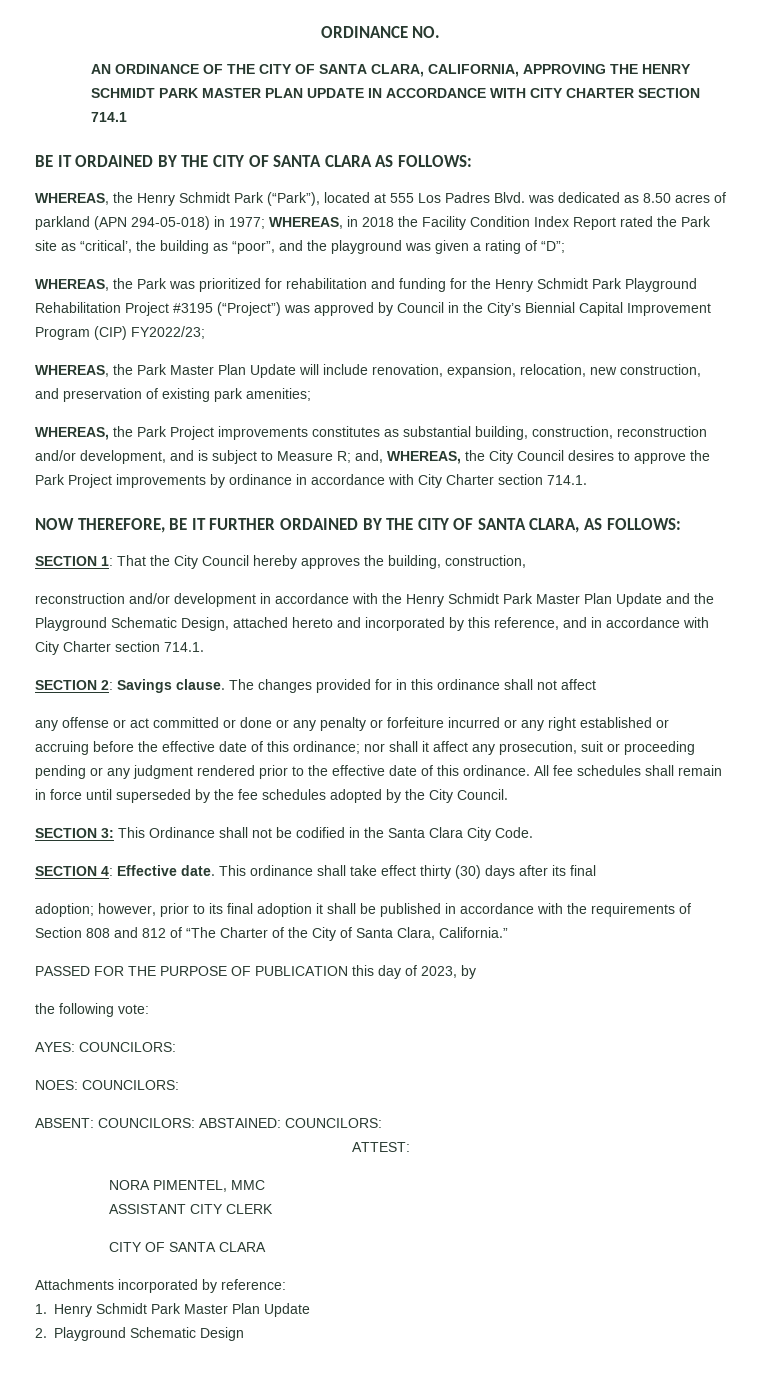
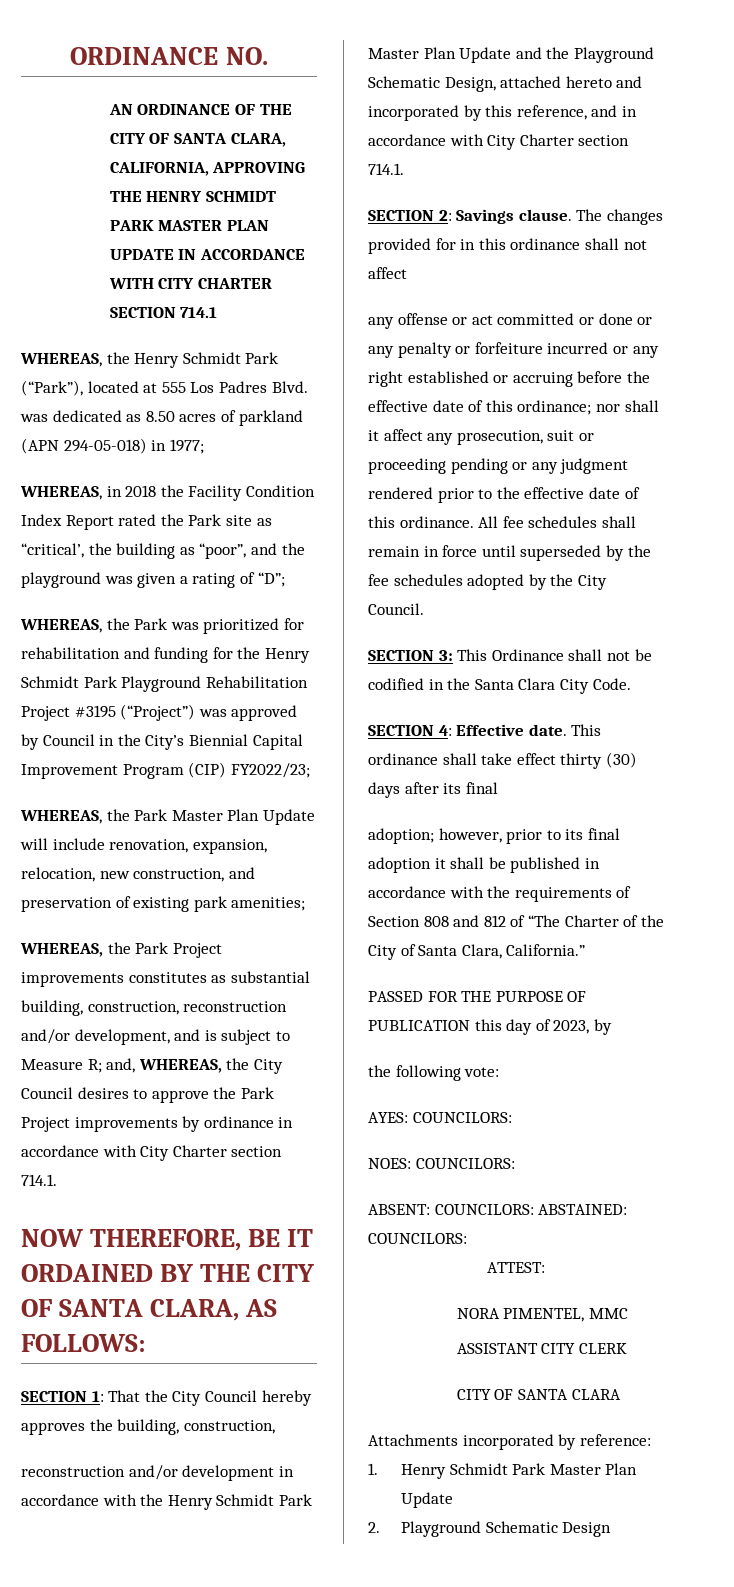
[35,155,472,167] // BE IT ORDAINED BY THE CITY OF SANTA CLARA AS FOLLOWS: -> (218, 312) none
(265, 223) none -> (204, 446) //
[209,518,276,530] FURTHER -> (314, 1238) none

